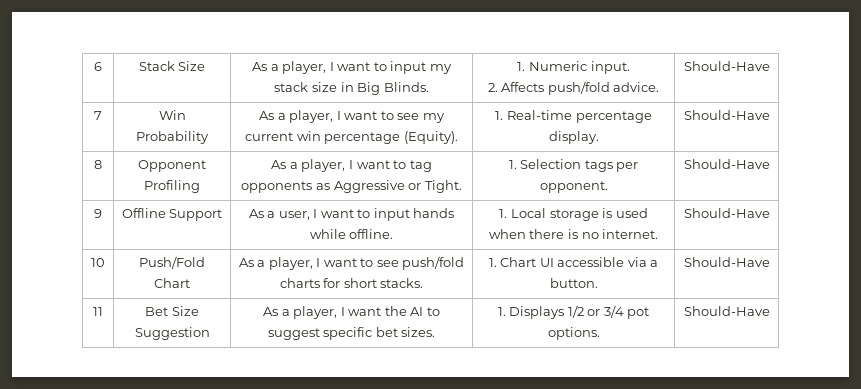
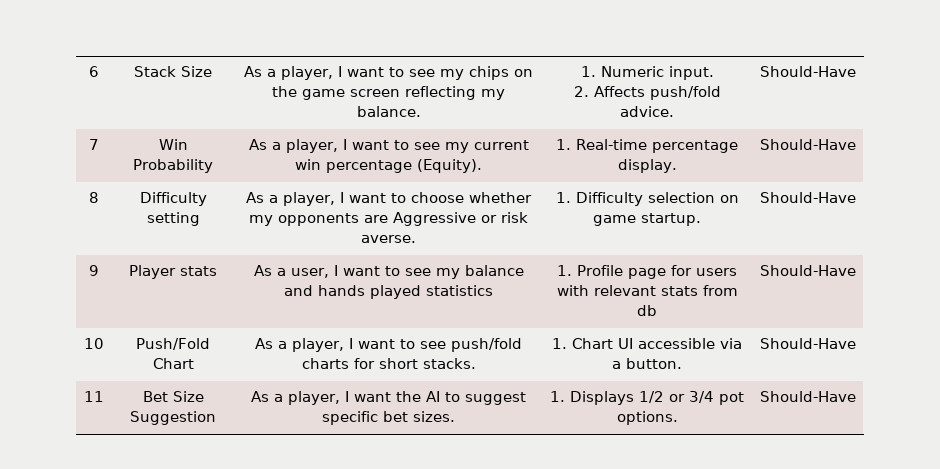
[390,61,452,74] [274,82,429,95] input my stack size in Big Blinds. -> [409,66,533,80] [272,86,505,100] [356,106,421,117] see my chips on the game screen reflecting my balance.
[138,160,206,172] [144,180,200,193] [271,159,432,172] [241,180,462,193] [508,159,639,172] [539,181,608,193] Opponent Profiling | As a player, I want to tag opponents as Aggressive or Tight. | 1. Selection tags per opponent. -> [139,192,207,206] [146,212,200,226] [246,192,532,206] [249,212,528,226] [361,235,416,243] [555,192,739,206] [593,213,701,226] Difficulty setting | As a player, I want to choose whether my opponents are Aggressive or risk averse. | 1. Difficulty selection on game startup.
[121,208,223,221] Offline Support -> [129,265,217,279] Player stats
[373,208,455,221] [309,229,394,239] [499,208,648,221] [488,229,659,239] input hands while offline. | 1. Local storage is used when there is no internet. -> [404,265,524,279] [284,285,493,299] [557,265,737,279] [556,285,738,296] [637,305,657,316] see my balance and hands played statistics | 1. Profile page for users with relevant stats from db

